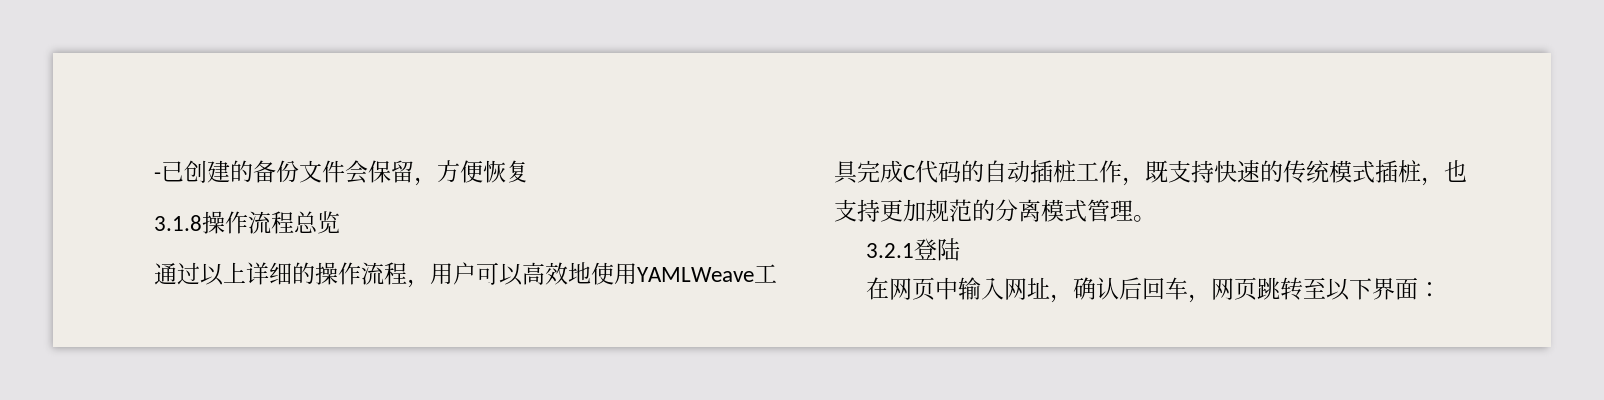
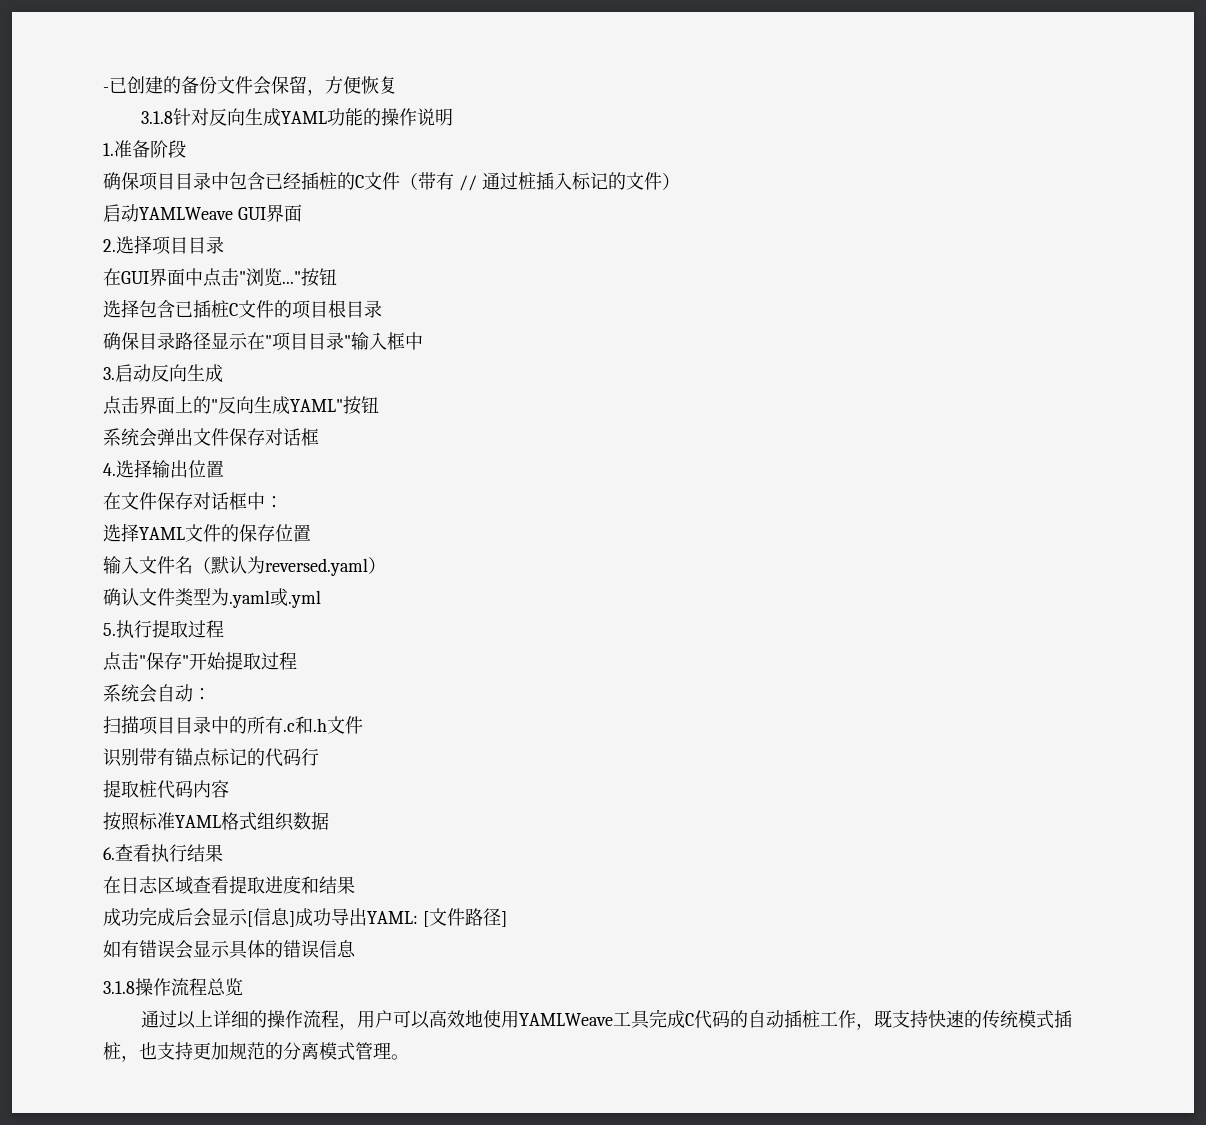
(529, 171) none -> [141,108,454,126] [103,140,186,158] [103,172,680,191] [103,204,302,222] [103,235,224,255] [103,268,337,287] [103,299,382,319] [103,332,423,351] [103,364,223,382] [103,396,379,415] [103,428,319,447] [103,459,224,478] [103,492,283,510] [103,523,311,542] [103,556,386,576] [103,588,321,608] [103,620,224,638] [103,652,297,671] [103,684,211,703] [103,716,363,735] [103,748,319,767] [103,780,229,799] [103,812,329,831] [103,844,223,862] [103,876,355,895] [103,907,507,927] [103,940,356,959] // 3.1.8针对反向生成YAML功能的操作说明 // 1.准备阶段 // 确保项目目录中包含已经插桩的C文件（带有 // 通过桩插入标记的文件） // 启动YAMLWeave GUI界面 // 2.选择项目目录 // 在GUI界面中点击"浏览..."按钮 // 选择包含已插桩C文件的项目根目录 // 确保目录路径显示在"项目目录"输入框中 // 3.启动反向生成 // 点击界面上的"反向生成YAML"按钮 // 系统会弹出文件保存对话框 // 4.选择输出位置 // 在文件保存对话框中： // 选择YAML文件的保存位置 // 输入文件名（默认为reversed.yaml） // 确认文件类型为.yaml或.yml // 5.执行提取过程 // 点击"保存"开始提取过程 // 系统会自动： // 扫描项目目录中的所有.c和.h文件 // 识别带有锚点标记的代码行 // 提取桩代码内容 // 按照标准YAML格式组织数据 // 6.查看执行结果 // 在日志区域查看提取进度和结果 // 成功完成后会显示[信息]成功导出YAML: [文件路径] // 如有错误会显示具体的错误信息
[865,238,960,261] [865,277,1441,303] // 3.2.1登陆 // 在网页中输入网址，确认后回车，网页跳转至以下界面： -> (409, 1057) none

